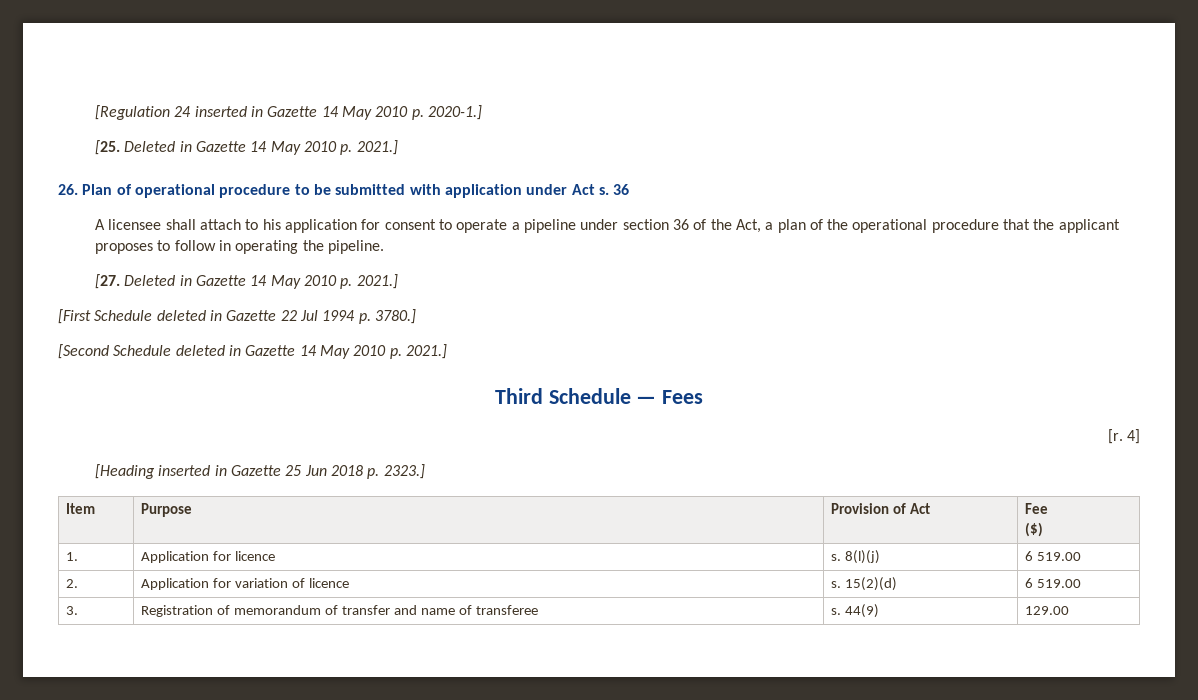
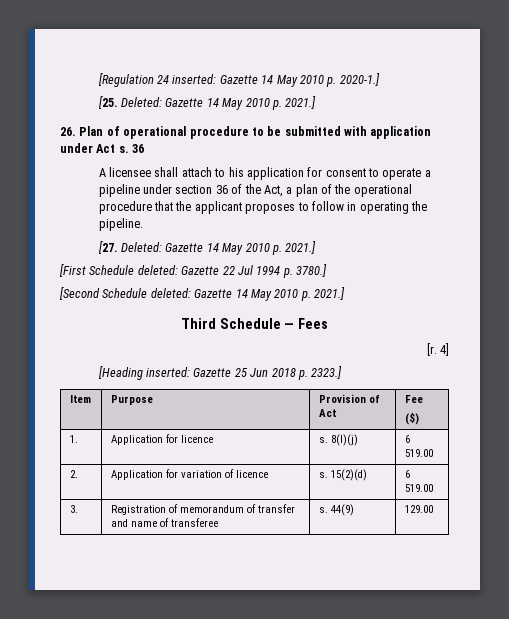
[194,106,264,117] inserted in -> [172,74,217,84] inserted:
[124,141,192,152] Deleted in -> [121,97,163,107] Deleted:
[124,275,192,286] Deleted in -> [121,242,163,252] Deleted:
[156,310,222,321] deleted in -> [137,265,178,275] deleted:
[175,345,241,356] deleted in -> [150,288,191,298] deleted:
[158,465,227,476] inserted in -> [146,367,191,377] inserted:

